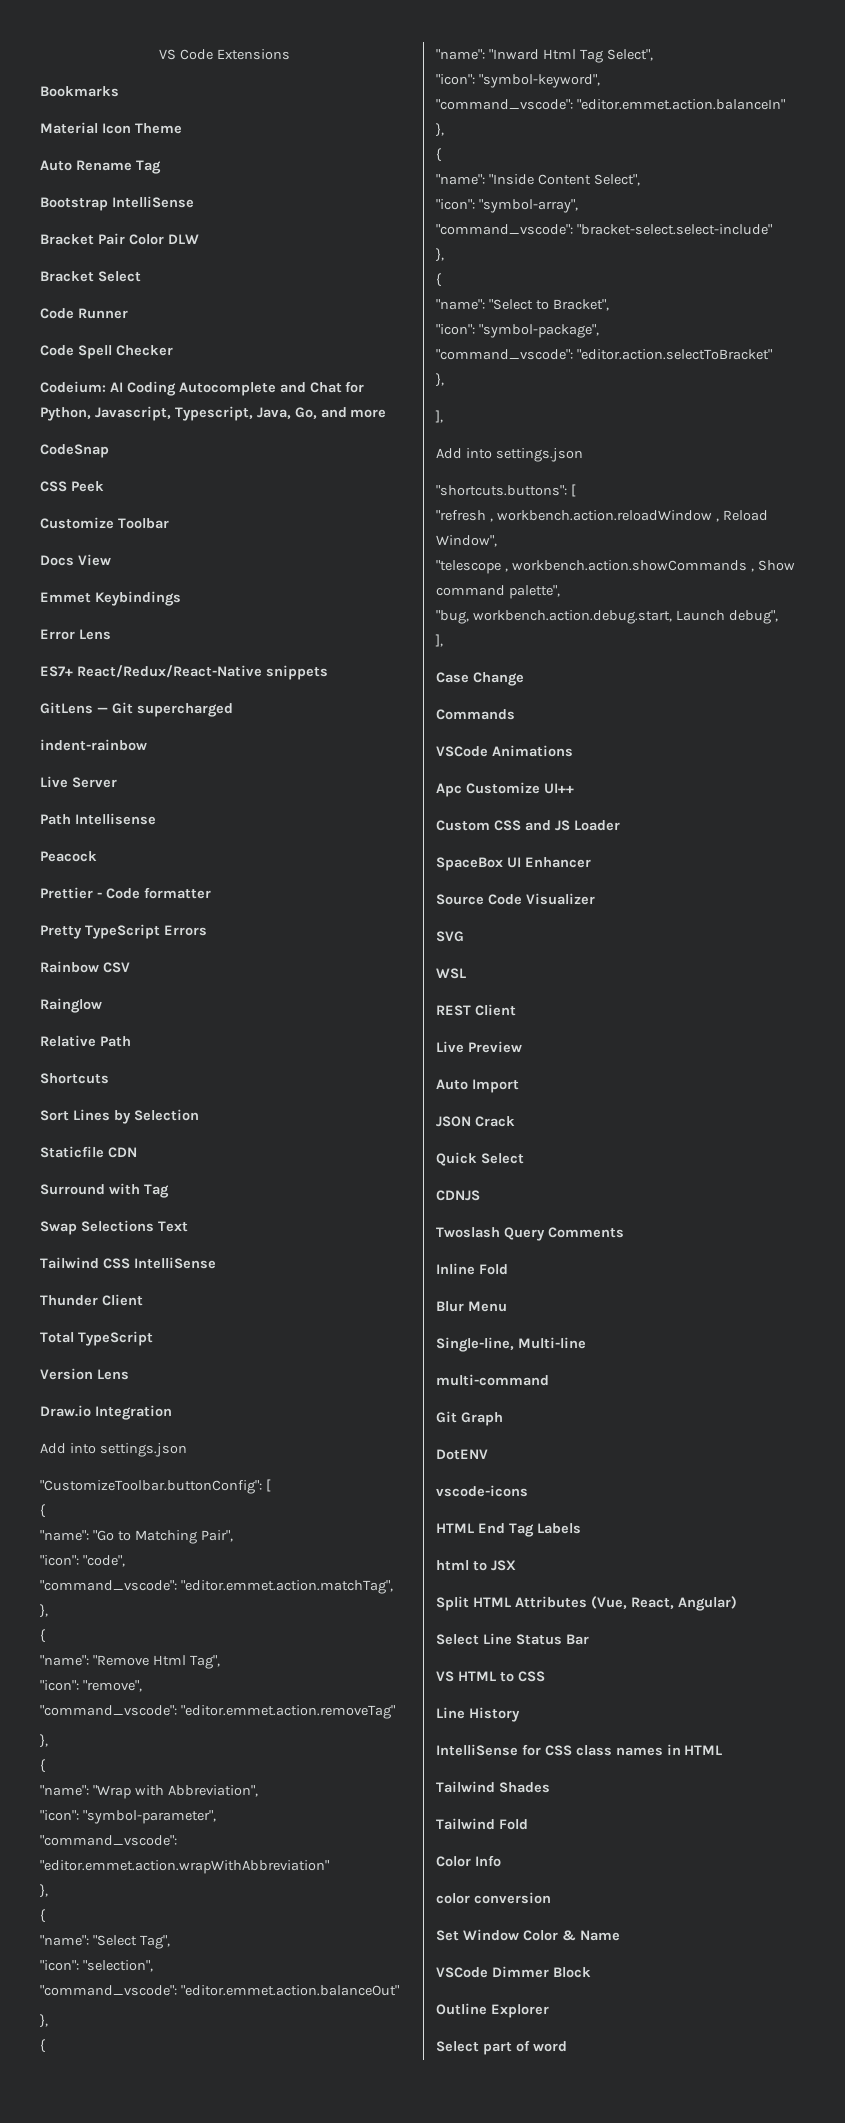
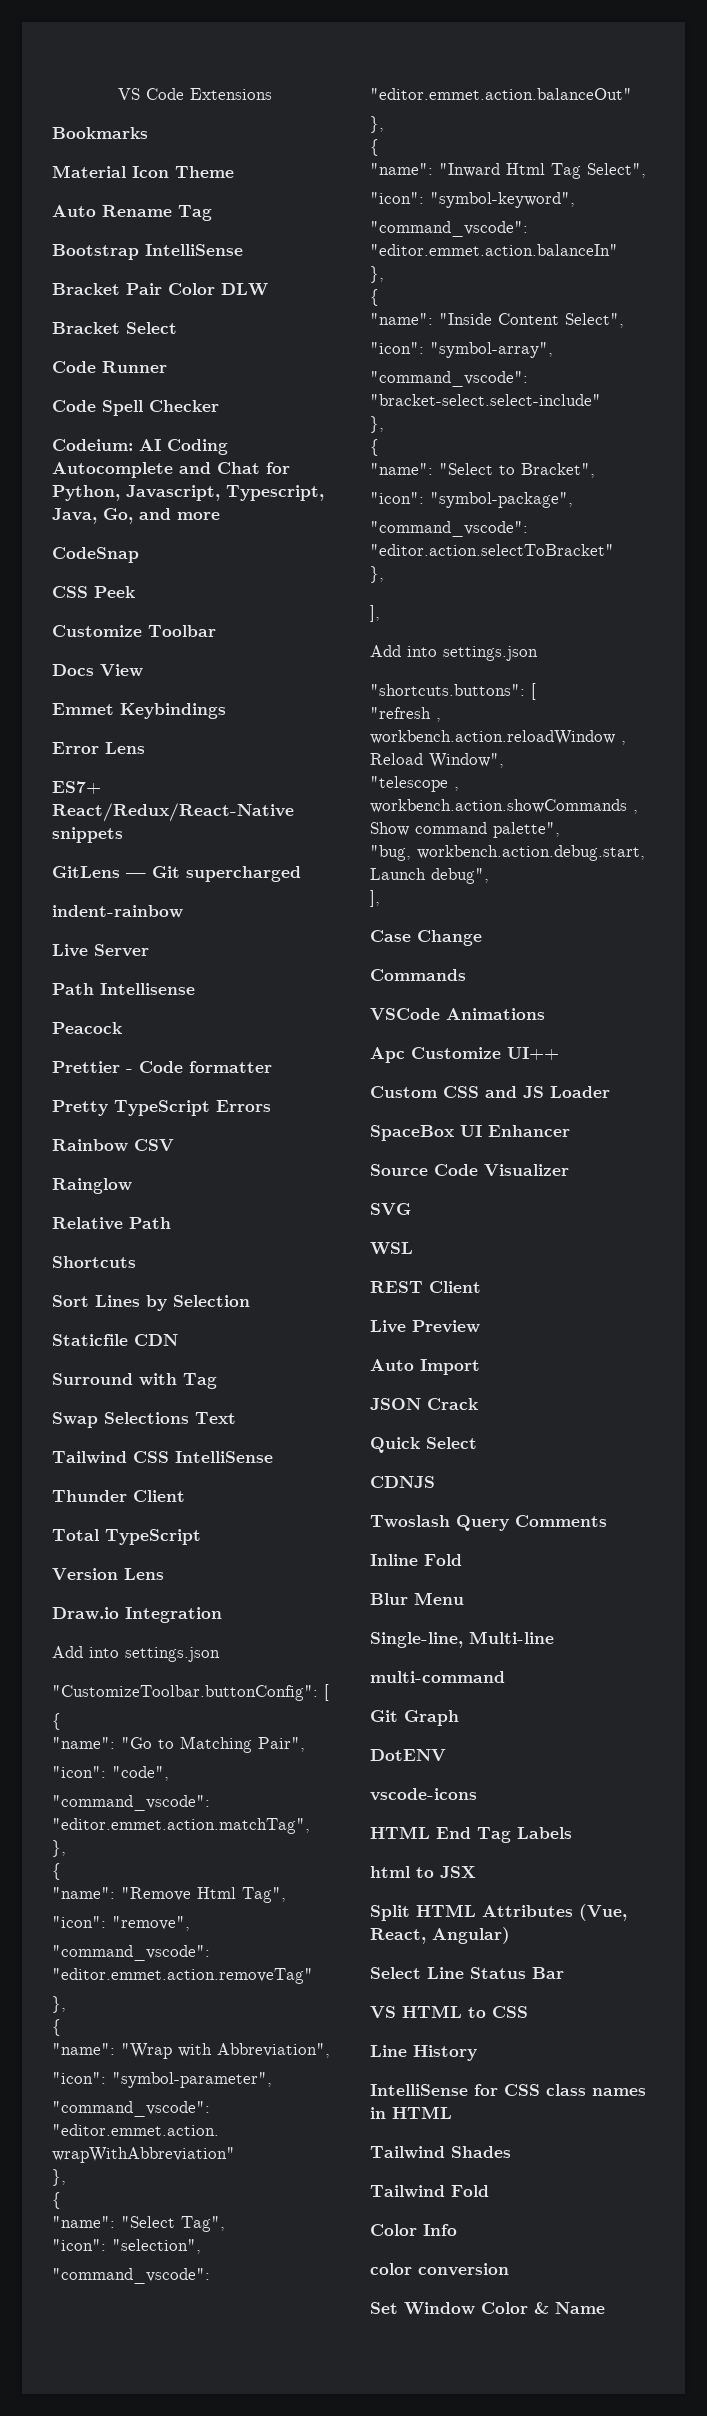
[436,1966,591,1978] [436,2003,549,2018] [436,2040,567,2055] // VSCode Dimmer Block // Outline Explorer // Select part of word -> (605, 2308) none

